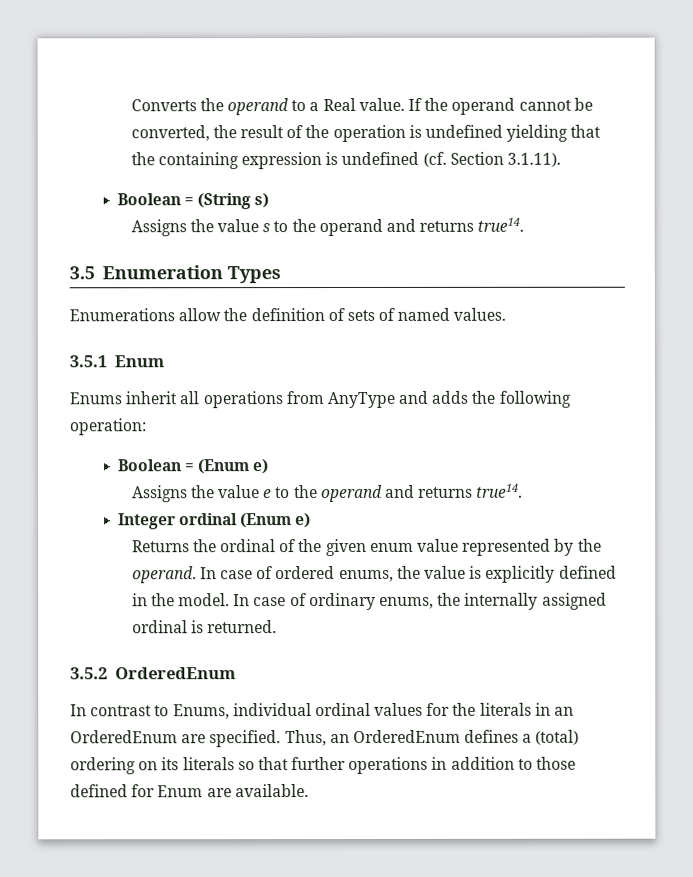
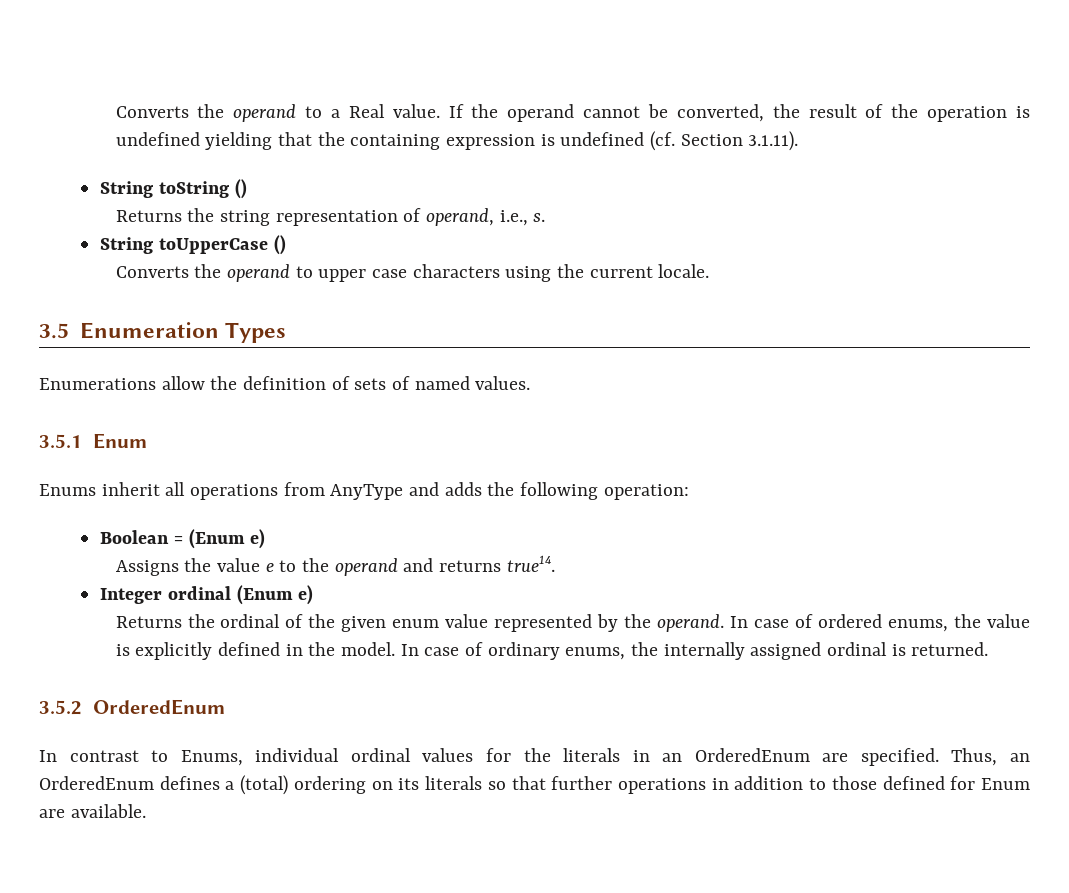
[116,193,270,210] [130,217,525,237] Boolean = (String s) // Assigns the value s to the operand and returns true14. -> [100,179,247,199] [115,208,546,226] [100,235,286,255] [115,264,710,282] String toString () // Returns the string representation of operand, i.e., s. // String toUpperCase () // Converts the operand to upper case characters using the current locale.

